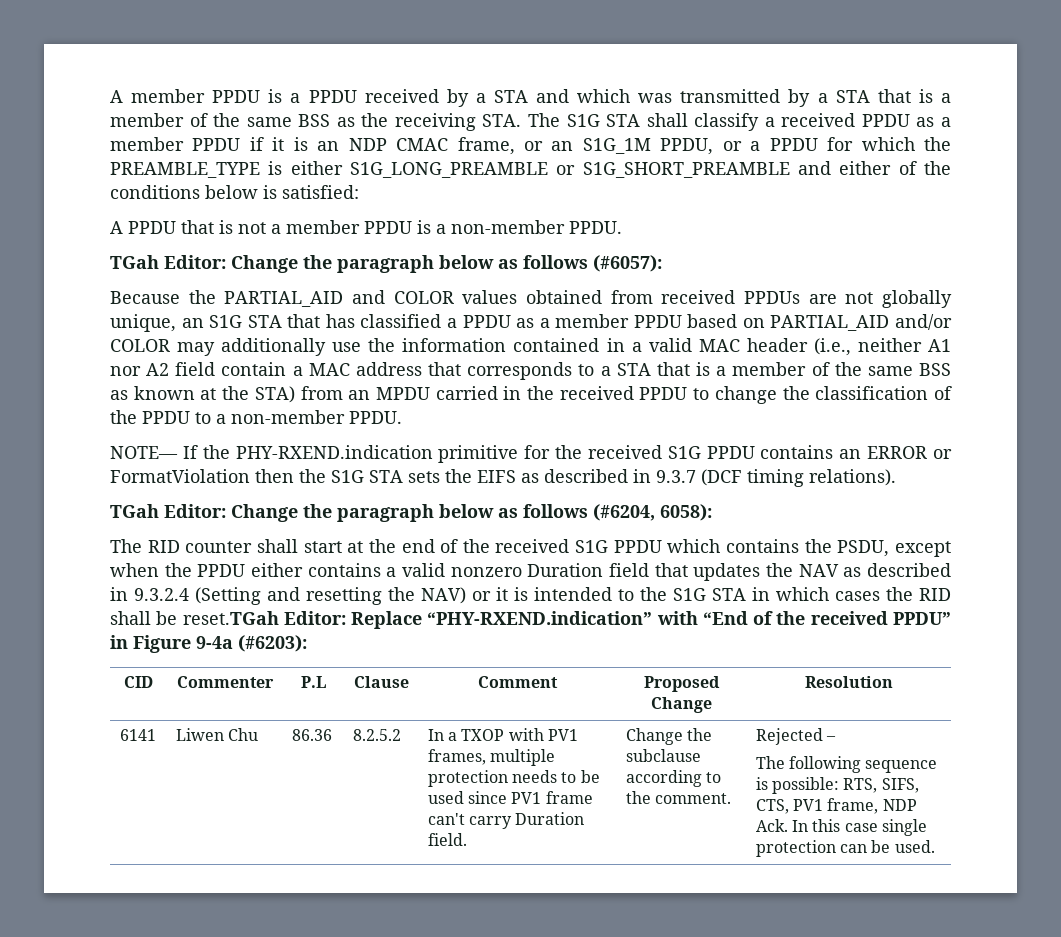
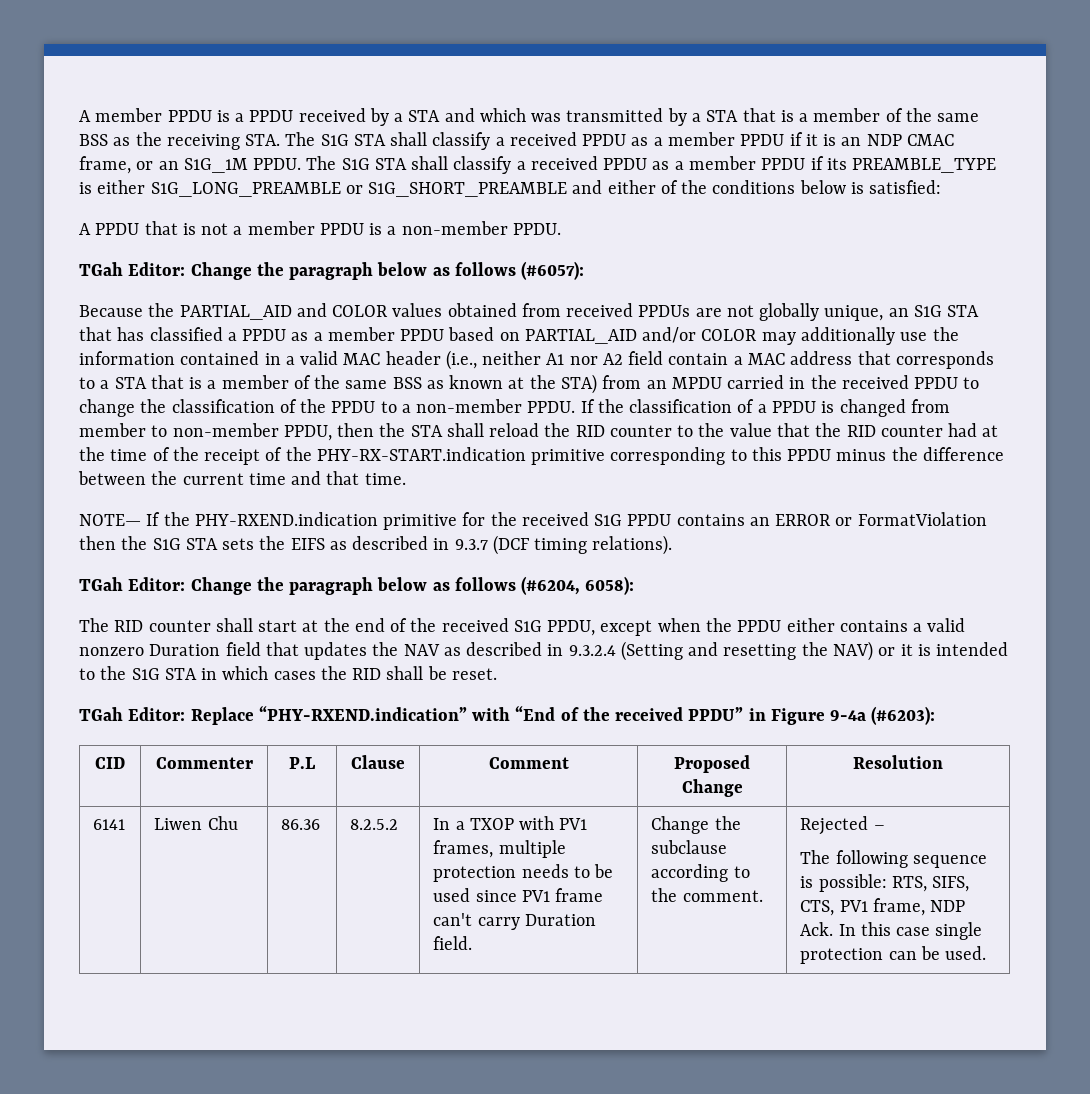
[660,137,952,155] PPDU, or a PPDU for which the -> [253,156,847,174] PPDU. The S1G STA shall classify a received PPDU as a member PPDU if its
(402, 417) none -> [580,399,950,417] [79,423,999,441] [79,447,1004,465] [78,471,406,485] If the classification of a PPDU is changed from member to non-member PPDU, then the STA shall reload the RID counter to the value that the RID counter had at the time of the receipt of the PHY-RX-START.indication primitive corresponding to this PPDU minus the difference between the current time and that time.
[613,539,890,557] PPDU which contains the PSDU, -> [547,620,596,636] PPDU,
[182,611,279,625] reset.TGah -> [451,668,497,680] [79,707,123,721] reset. // TGah

